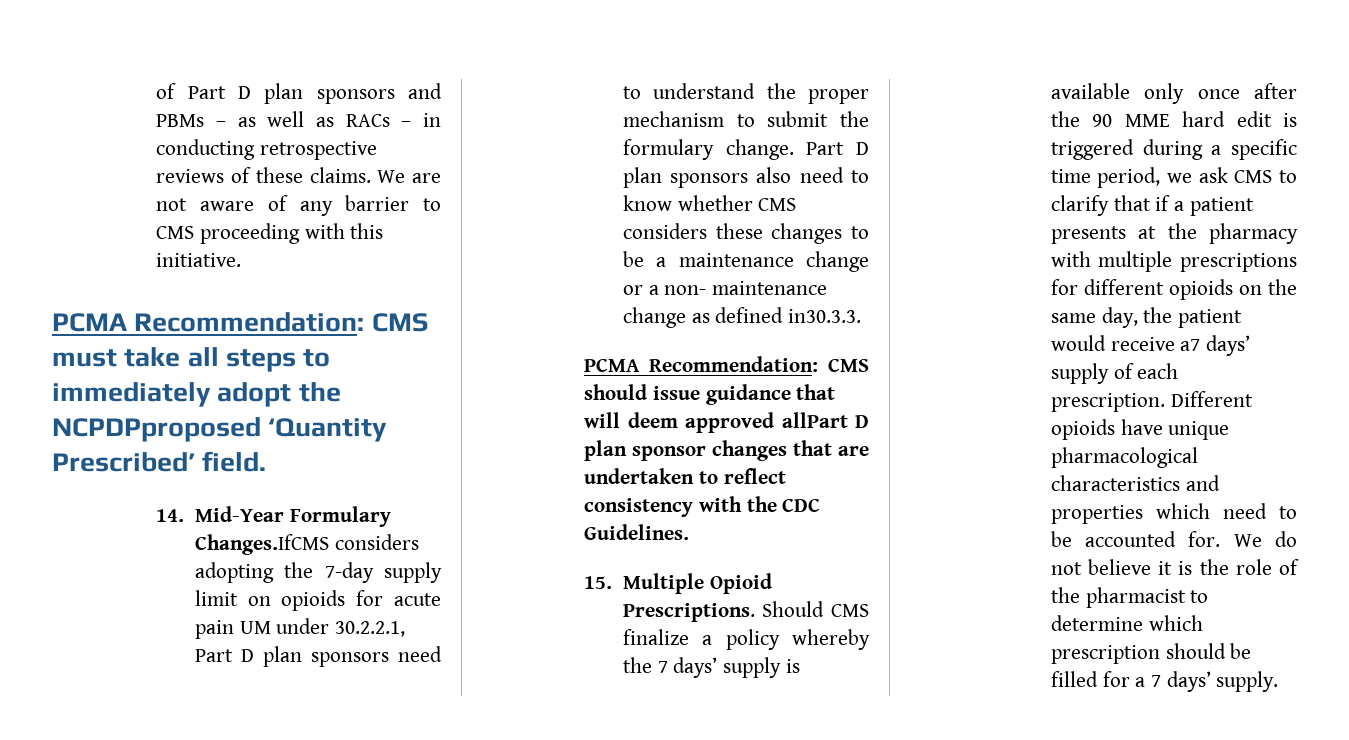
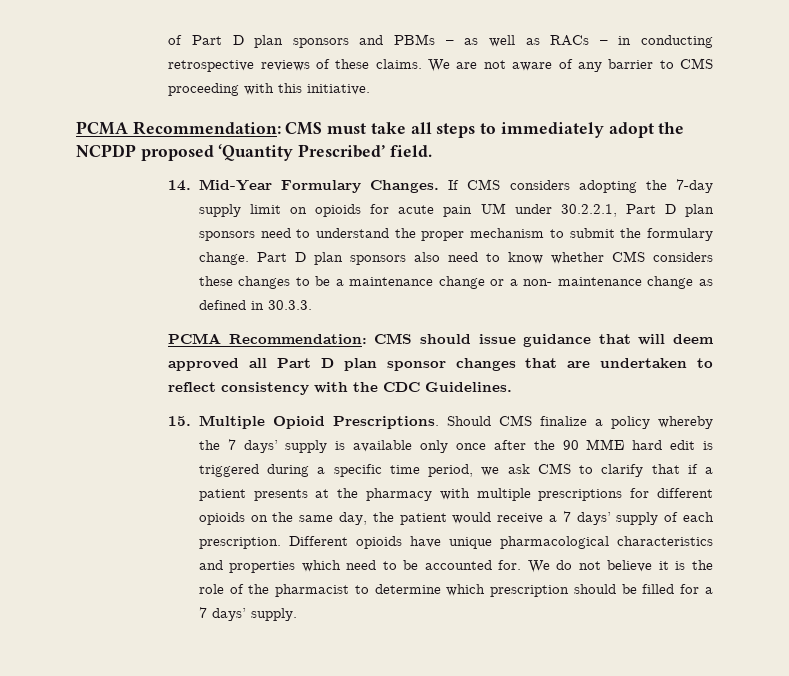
[52,417,261,442] NCPDPproposed -> [76,144,214,161] NCPDP proposed
[194,534,329,555] Changes.IfCMS -> [370,179,501,193] Changes. If CMS
[787,309,861,323] in30.3.3. -> [250,300,312,310] in 30.3.3.
[781,412,848,428] allPart -> [249,358,312,368] all Part
[1180,339,1201,351] a7 -> [548,511,571,522] a 7

